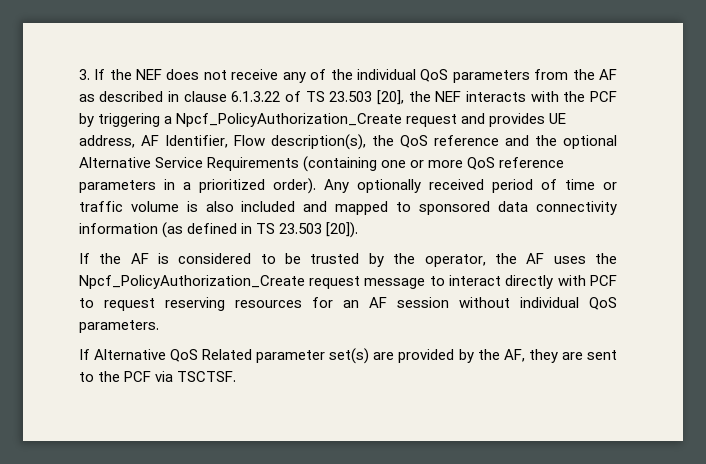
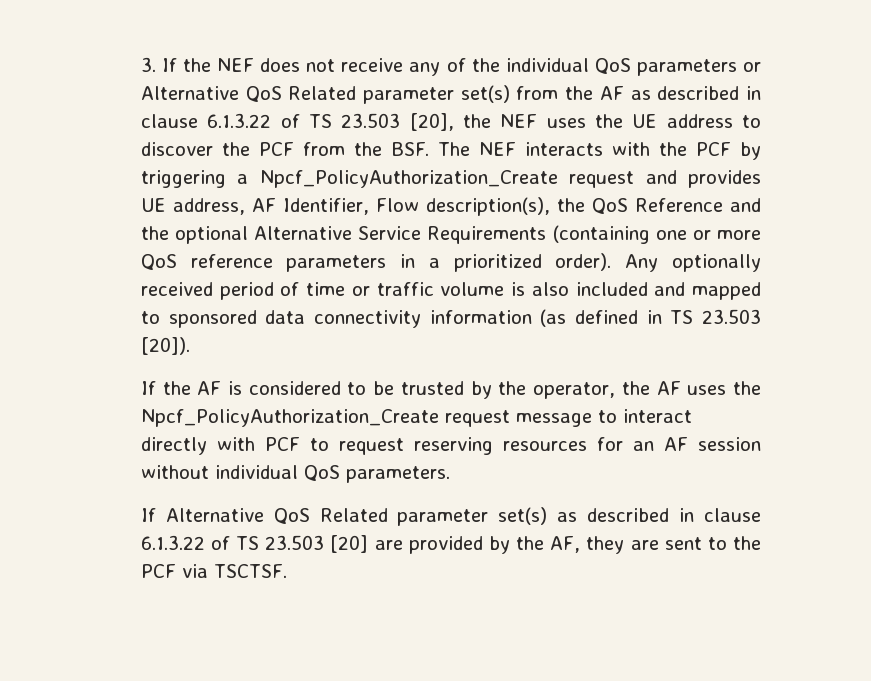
(530, 76) none -> [743,62,761,72] [140,85,510,104] or Alternative QoS Related parameter set(s)
(462, 96) none -> [546,114,762,128] [140,142,517,156] uses the UE address to discover the PCF from the BSF. The NEF
[433,135,499,146] reference -> [634,198,723,212] Reference
(370, 356) none -> [557,508,761,522] [140,535,369,553] as described in clause 6.1.3.22 of TS 23.503 [20]

